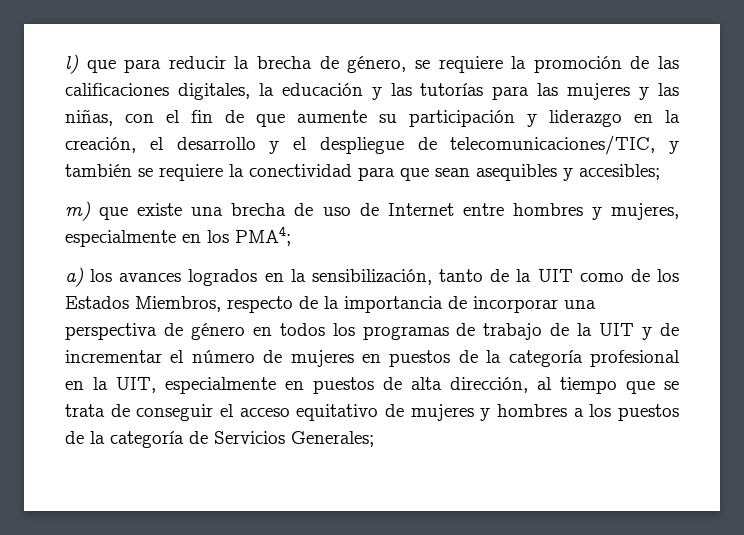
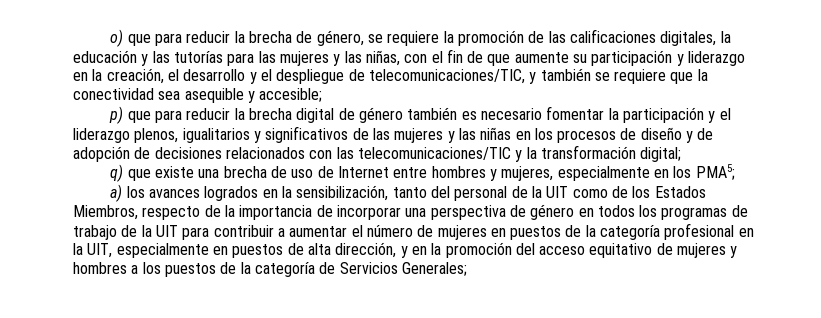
[65,54,79,74] l) -> [110,29,124,47] o)
(223, 172) none -> [670,72,694,84] que
[358,164,660,181] [65,201,91,221] para que sean asequibles y accesibles; // m) -> [158,88,323,103] [109,106,731,124] [73,126,714,143] [73,145,682,162] [110,164,124,182] sea asequible y accesible; // p) que para reducir la brecha digital de género también es necesario fomentar la participación y el liderazgo plenos, igualitarios y significativos de las mujeres y las niñas en los procesos de diseño y de adopción de decisiones relacionados con las telecomunicaciones/TIC y la transformación digital; // q)
[235,226,291,246] PMA4; -> [695,164,735,180] PMA5;
(484, 275) none -> [431,186,508,201] del personal
[642,323,679,340] [65,350,162,363] y de incrementar -> [182,225,348,240] para contribuir a aumentar
[537,377,679,394] [65,404,234,421] al tiempo que se trata de conseguir el -> [400,242,535,258] y en la promoción del

